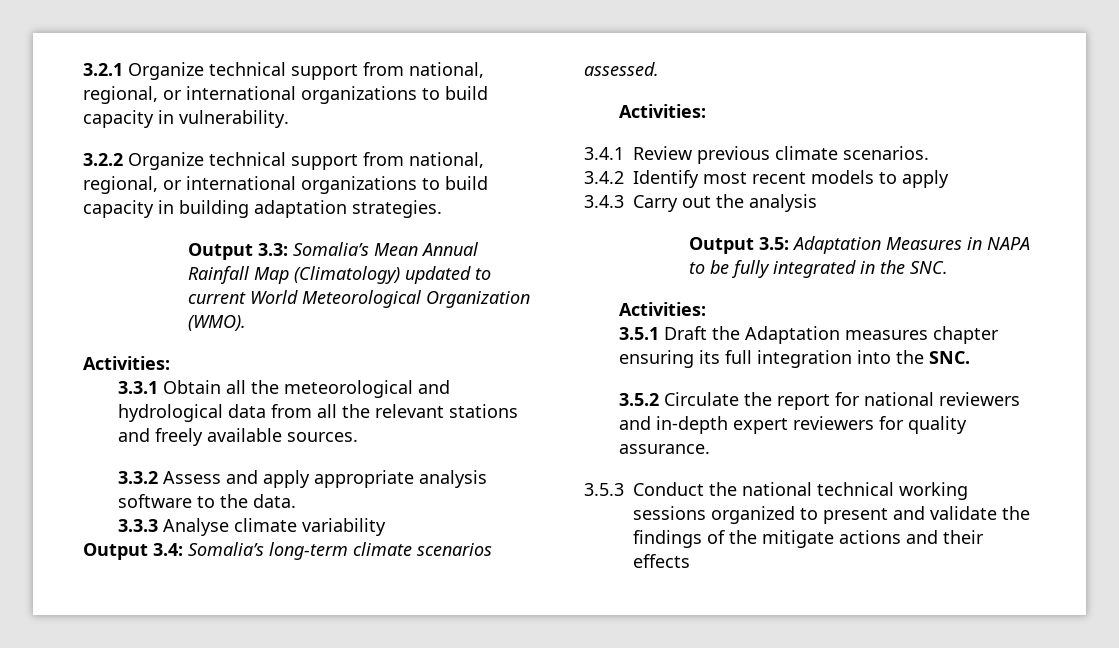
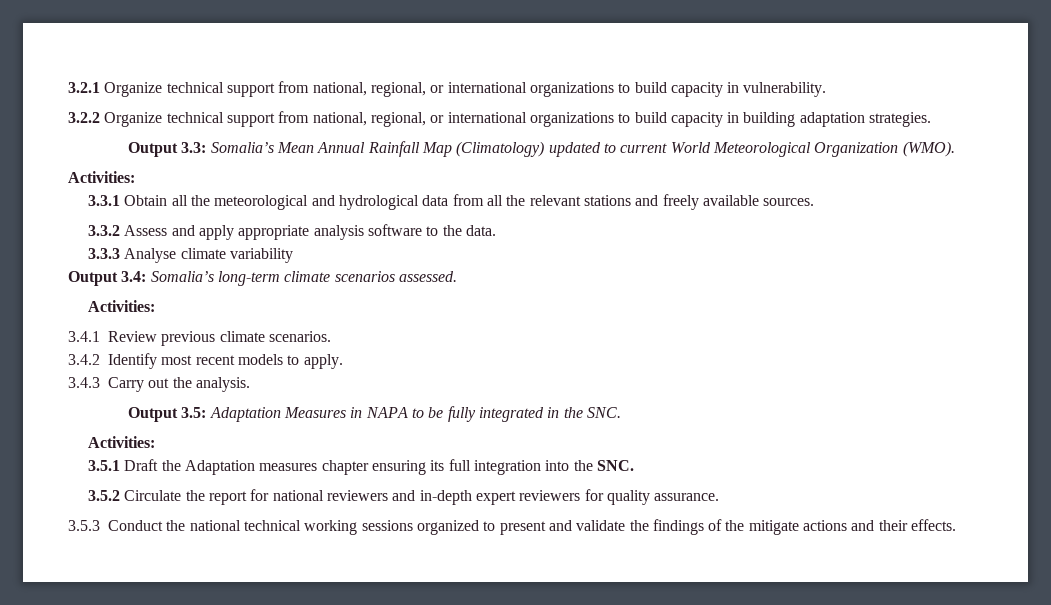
[902,170,949,188] apply -> [303,354,343,369] apply.
[749,194,817,212] analysis -> [195,377,250,392] analysis.
[633,554,690,568] effects -> [911,519,957,531] effects.

